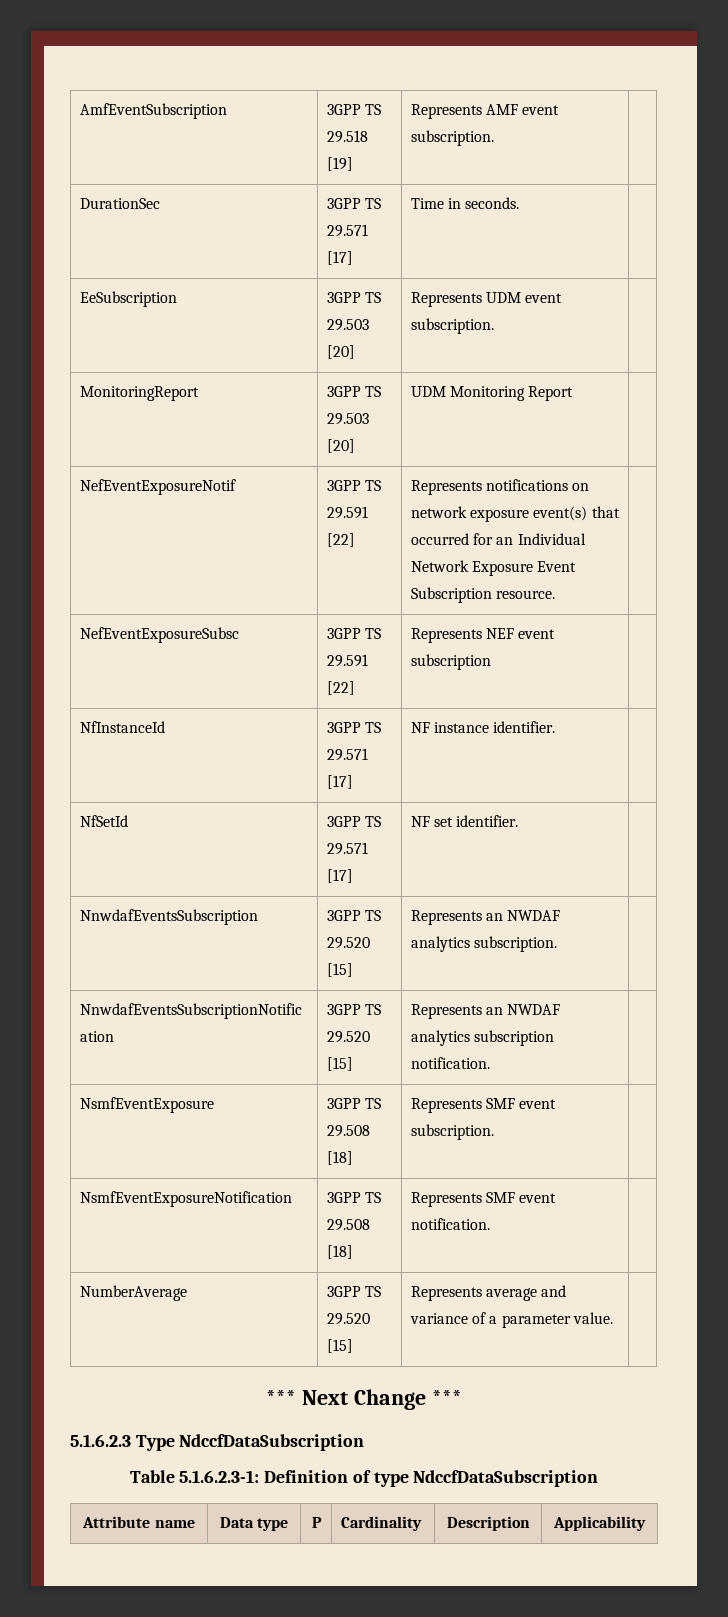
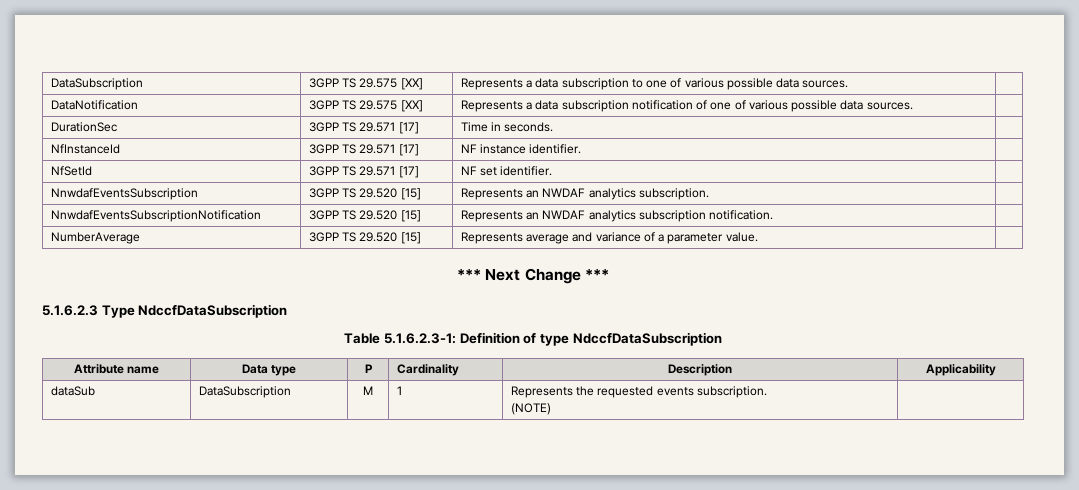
[79,103,227,119] [326,104,382,115] [326,130,368,143] [326,157,353,171] [410,104,560,119] [410,130,494,146] AmfEventSubscription | 3GPP TS 29.518 [19] | Represents AMF event subscription. -> [50,78,143,90] [308,78,423,90] [460,78,849,90] [50,100,138,110] [308,100,423,112] [460,100,913,112] DataSubscription | 3GPP TS 29.575 [XX] | Represents a data subscription to one of various possible data sources. | // DataNotification | 3GPP TS 29.575 [XX] | Represents a data subscription notification of one of various possible data sources.
[79,291,177,307] [326,292,382,303] [326,319,369,331] [326,345,355,359] [410,292,563,307] [410,318,494,334] [79,386,199,401] [326,386,382,397] [326,413,369,425] [326,439,355,453] [410,386,574,401] [79,479,236,495] [326,480,382,491] [326,506,368,519] [326,533,355,547] [410,479,590,495] [410,506,620,522] [410,533,586,545] [410,560,577,576] [410,587,556,603] [79,627,239,643] [326,628,382,639] [326,654,368,667] [326,681,355,695] [410,628,556,643] [410,654,491,670] // EeSubscription | 3GPP TS 29.503 [20] | Represents UDM event subscription. | // MonitoringReport | 3GPP TS 29.503 [20] | UDM Monitoring Report | // NefEventExposureNotif | 3GPP TS 29.591 [22] | Represents notifications on network exposure event(s) that occurred for an Individual Network Exposure Event Subscription resource. | // NefEventExposureSubsc | 3GPP TS 29.591 [22] | Represents NEF event subscription | -> (554, 127) none
[79,1097,214,1113] [326,1098,382,1109] [326,1125,370,1137] [326,1151,353,1165] [410,1098,557,1113] [410,1124,494,1140] [79,1191,292,1207] [326,1192,382,1203] [326,1219,370,1231] [326,1245,353,1259] [410,1192,557,1207] [410,1218,490,1230] // NsmfEventExposure | 3GPP TS 29.508 [18] | Represents SMF event subscription. | // NsmfEventExposureNotification | 3GPP TS 29.508 [18] | Represents SMF event notification. | -> (774, 215) none
(646, 1523) none -> [50,386,95,396] [198,386,291,398] [363,386,373,395] [396,386,402,395] [510,386,767,398] [510,403,551,415] // dataSub | DataSubscription | M | 1 | Represents the requested events subscription. // (NOTE) |

